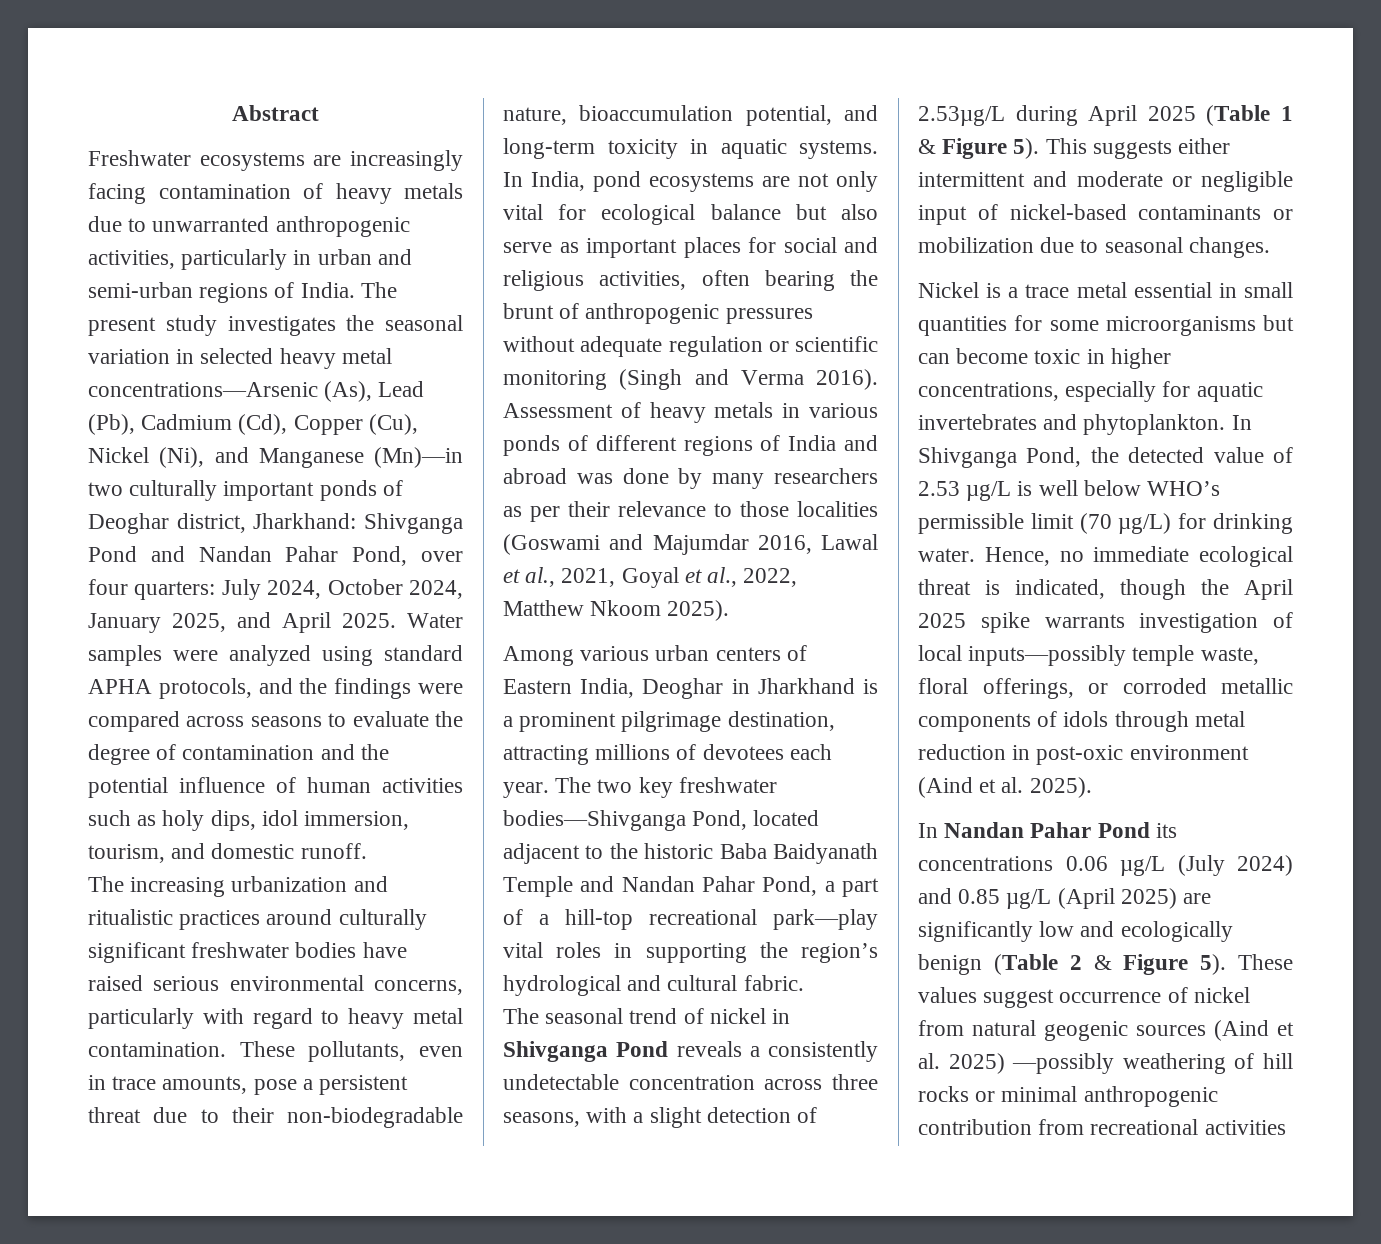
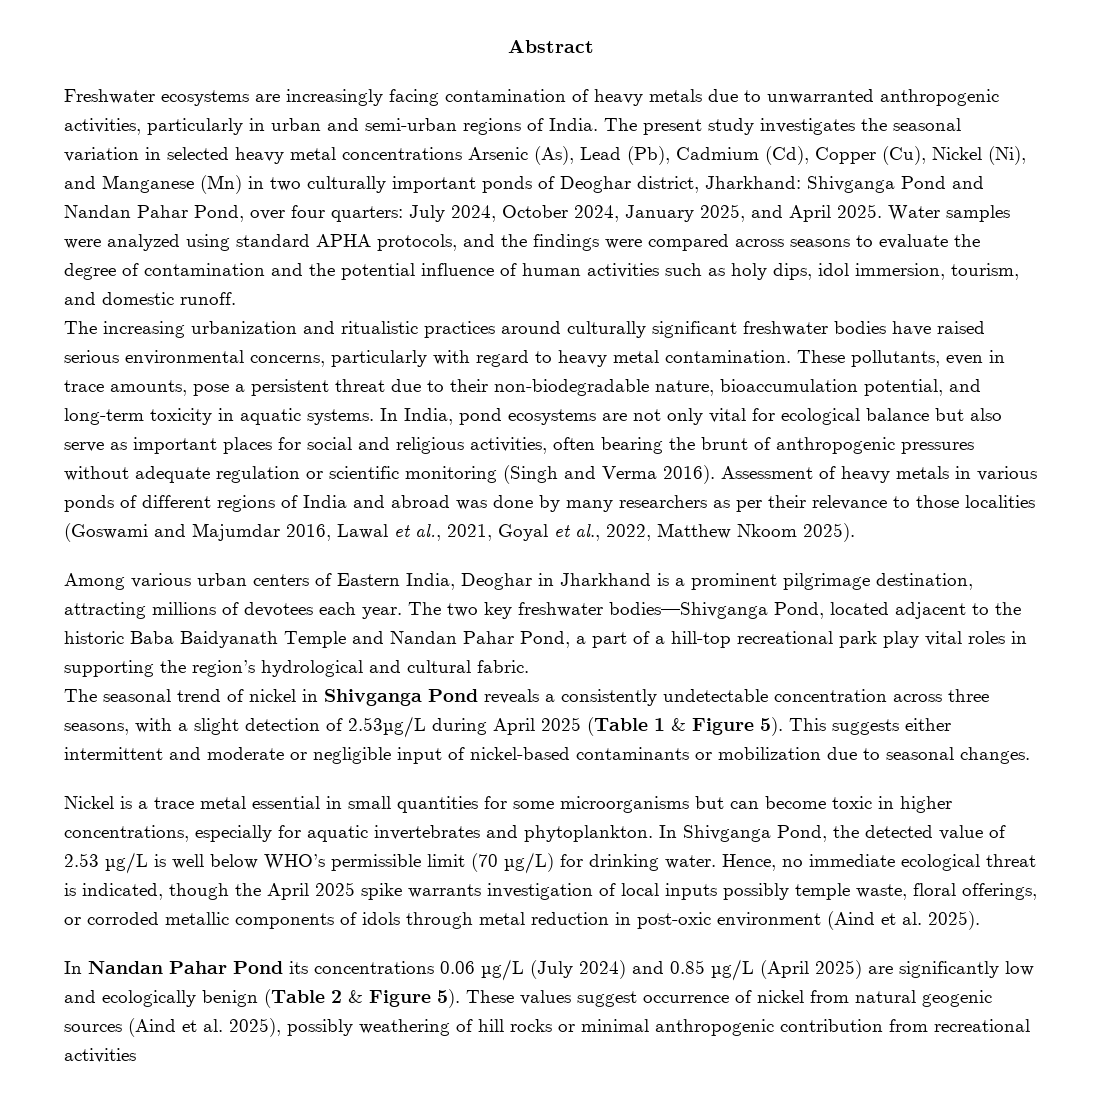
[88,382,318,397] concentrations—Arsenic -> [342,147,528,160] concentrations Arsenic
[374,447,463,468] (Mn)—in -> [200,175,264,194] (Mn) in
[773,909,878,930] park—play -> [839,631,919,648] park play
[968,645,1127,666] inputs—possibly -> [665,883,789,900] inputs possibly
[948,1053,1115,1074] 2025) —possibly -> [229,1018,353,1037] 2025), possibly

